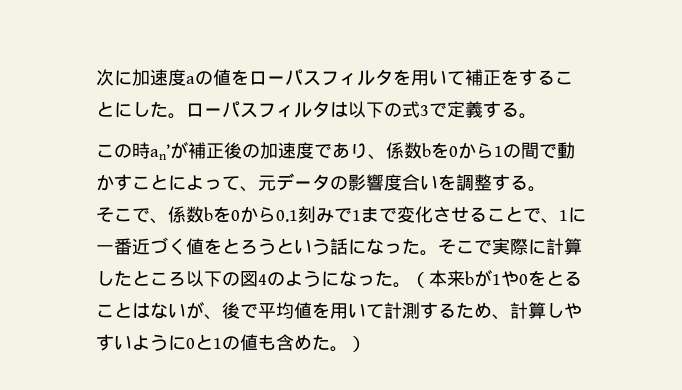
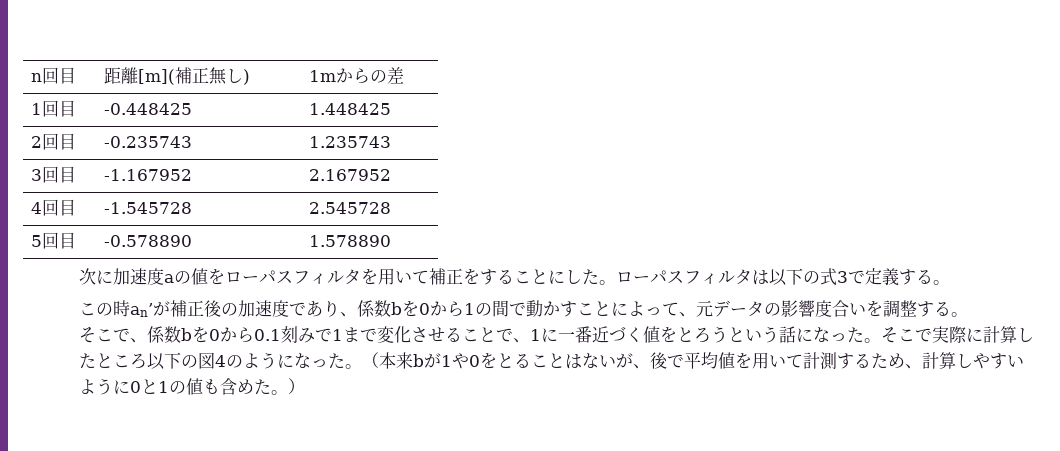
(95, 77) none -> [31,67,77,84] [104,67,251,85] [309,67,405,84] [31,100,77,117] [104,103,193,115] [309,103,392,115] [31,133,77,150] [104,136,193,148] [309,136,392,148] [31,166,77,183] [104,169,193,181] [309,169,392,181] [31,199,77,216] [104,202,193,214] [309,202,392,214] [31,232,77,249] [104,235,193,247] [309,235,392,247] n回目 | 距離[m](補正無し) | 1mからの差 // 1回目 | -0.448425 | 1.448425 // 2回目 | -0.235743 | 1.235743 // 3回目 | -1.167952 | 2.167952 // 4回目 | -1.545728 | 2.545728 // 5回目 | -0.578890 | 1.578890 //

